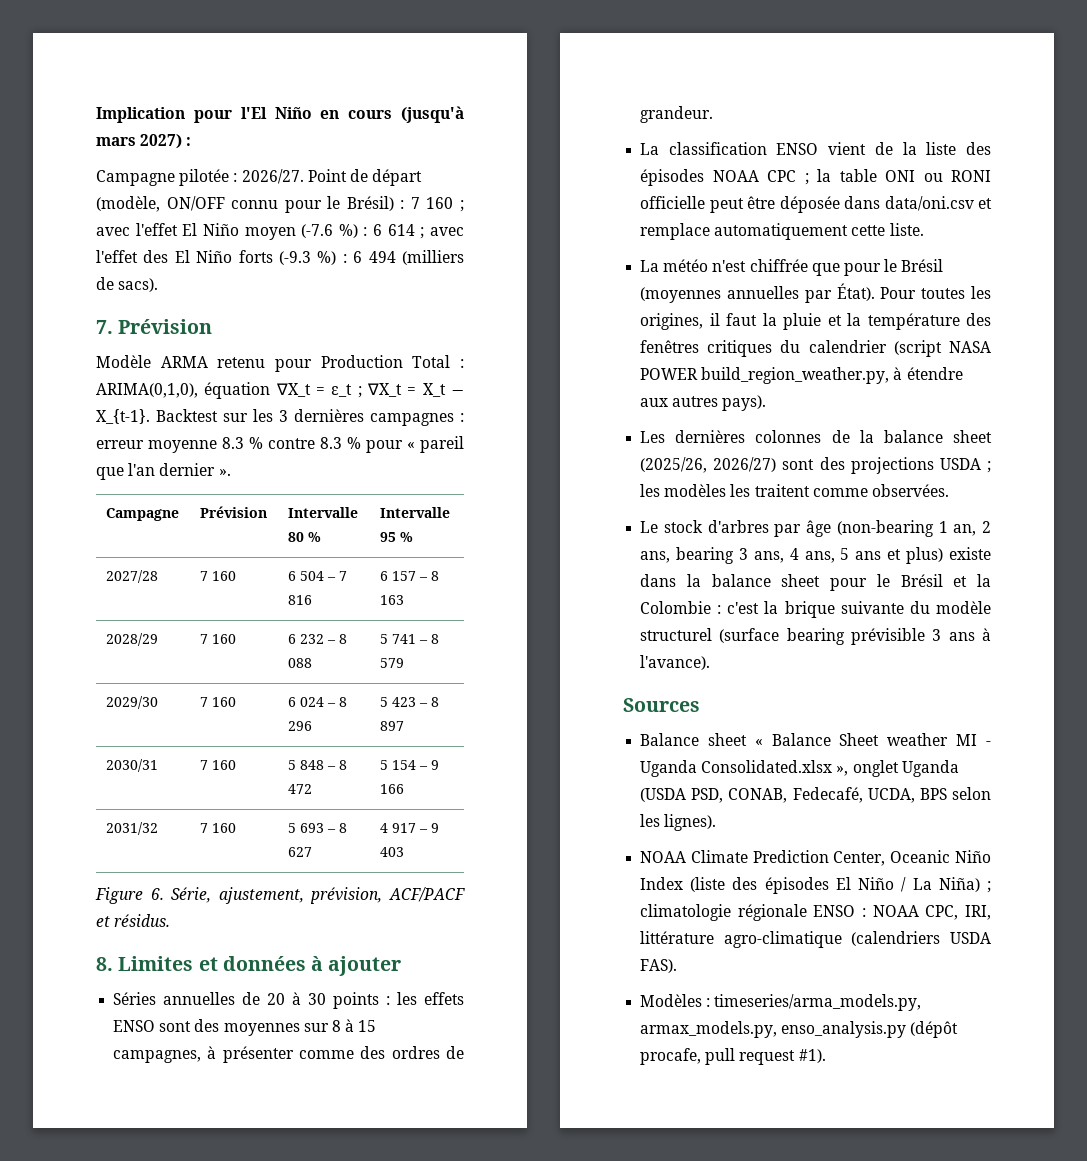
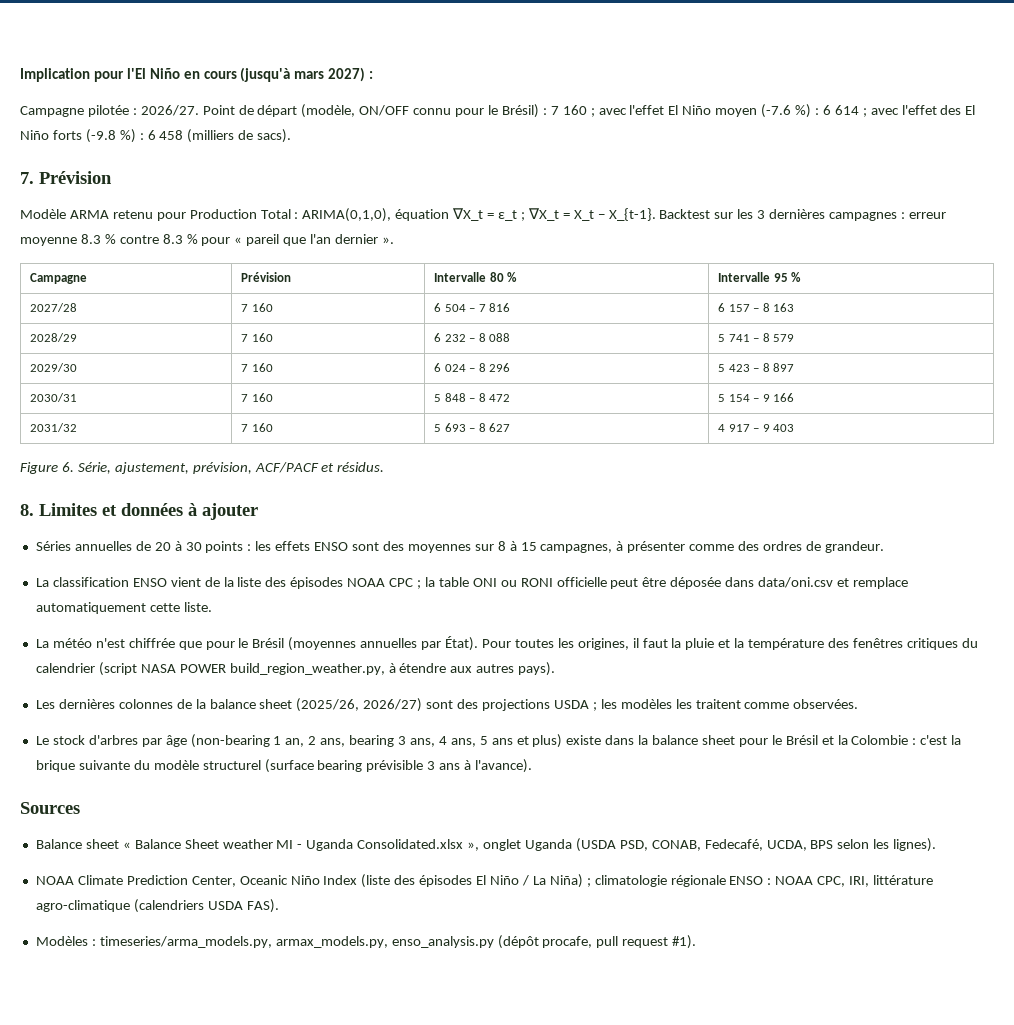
[279,251,396,265] (-9.3 %) : 6 494 -> [85,129,184,143] (-9.8 %) : 6 458

